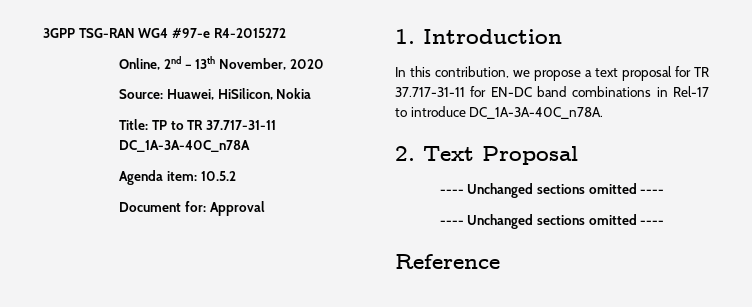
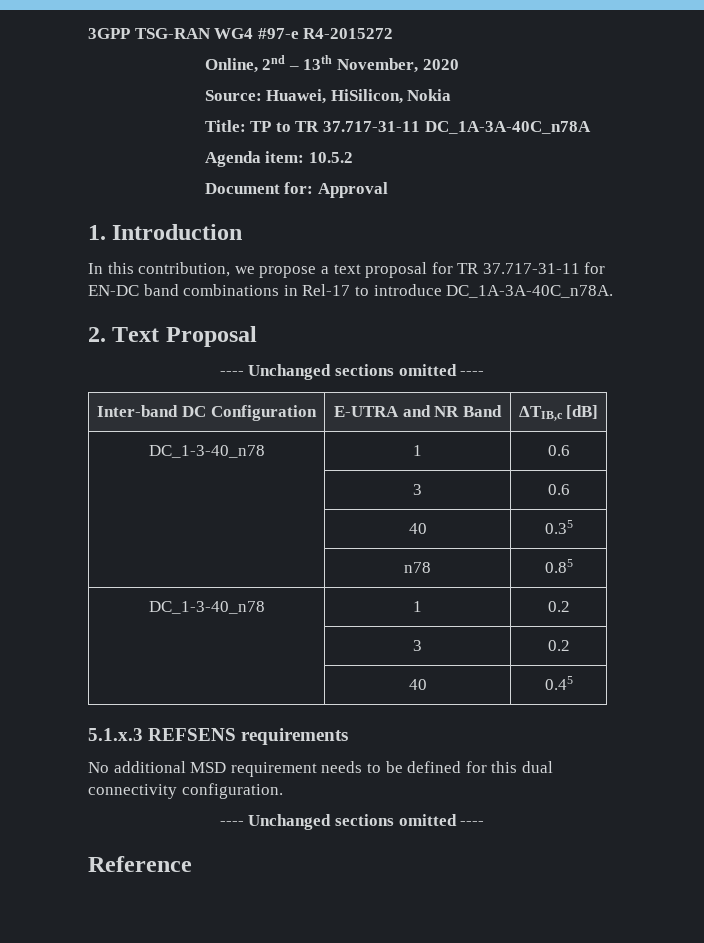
(665, 191) none -> [97,405,317,421] [334,405,502,417] [518,405,599,421] [148,445,265,458] [413,445,422,456] [547,445,570,456] [413,484,422,495] [547,484,570,495] [408,523,427,534] [544,520,573,534] [404,562,431,573] [544,559,573,573] [148,601,265,614] [413,601,422,612] [547,601,570,612] [413,640,422,651] [547,640,570,651] [408,679,427,690] [544,676,573,690] [88,728,349,745] [88,761,553,777] [88,783,283,799] // Inter-band DC Configuration | E-UTRA and NR Band | ΔTIB,c [dB] // DC_1-3-40_n78 | 1 | 0.6 // | 3 | 0.6 // | 40 | 0.35 // | n78 | 0.85 // DC_1-3-40_n78 | 1 | 0.2 // | 3 | 0.2 // | 40 | 0.45 // 5.1.x.3 REFSENS requirements // No additional MSD requirement needs to be defined for this dual connectivity configuration.

